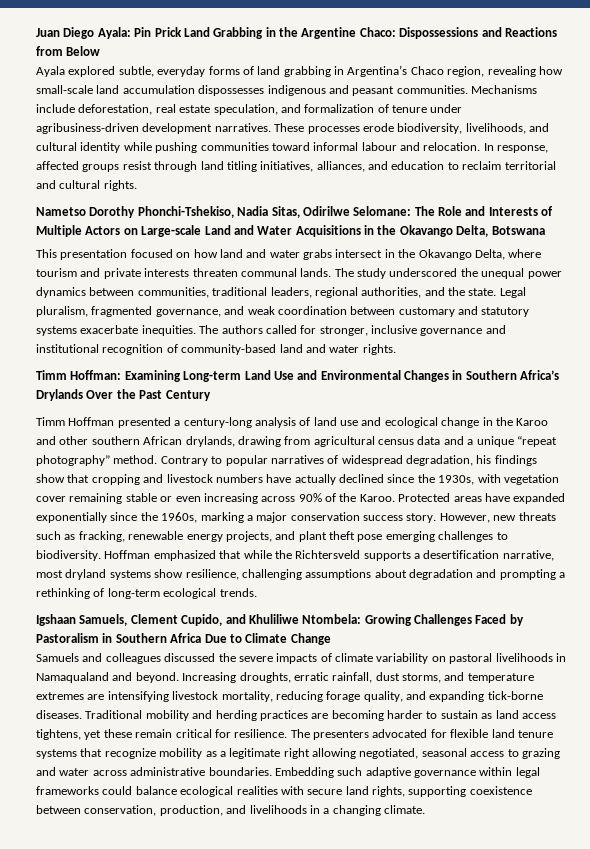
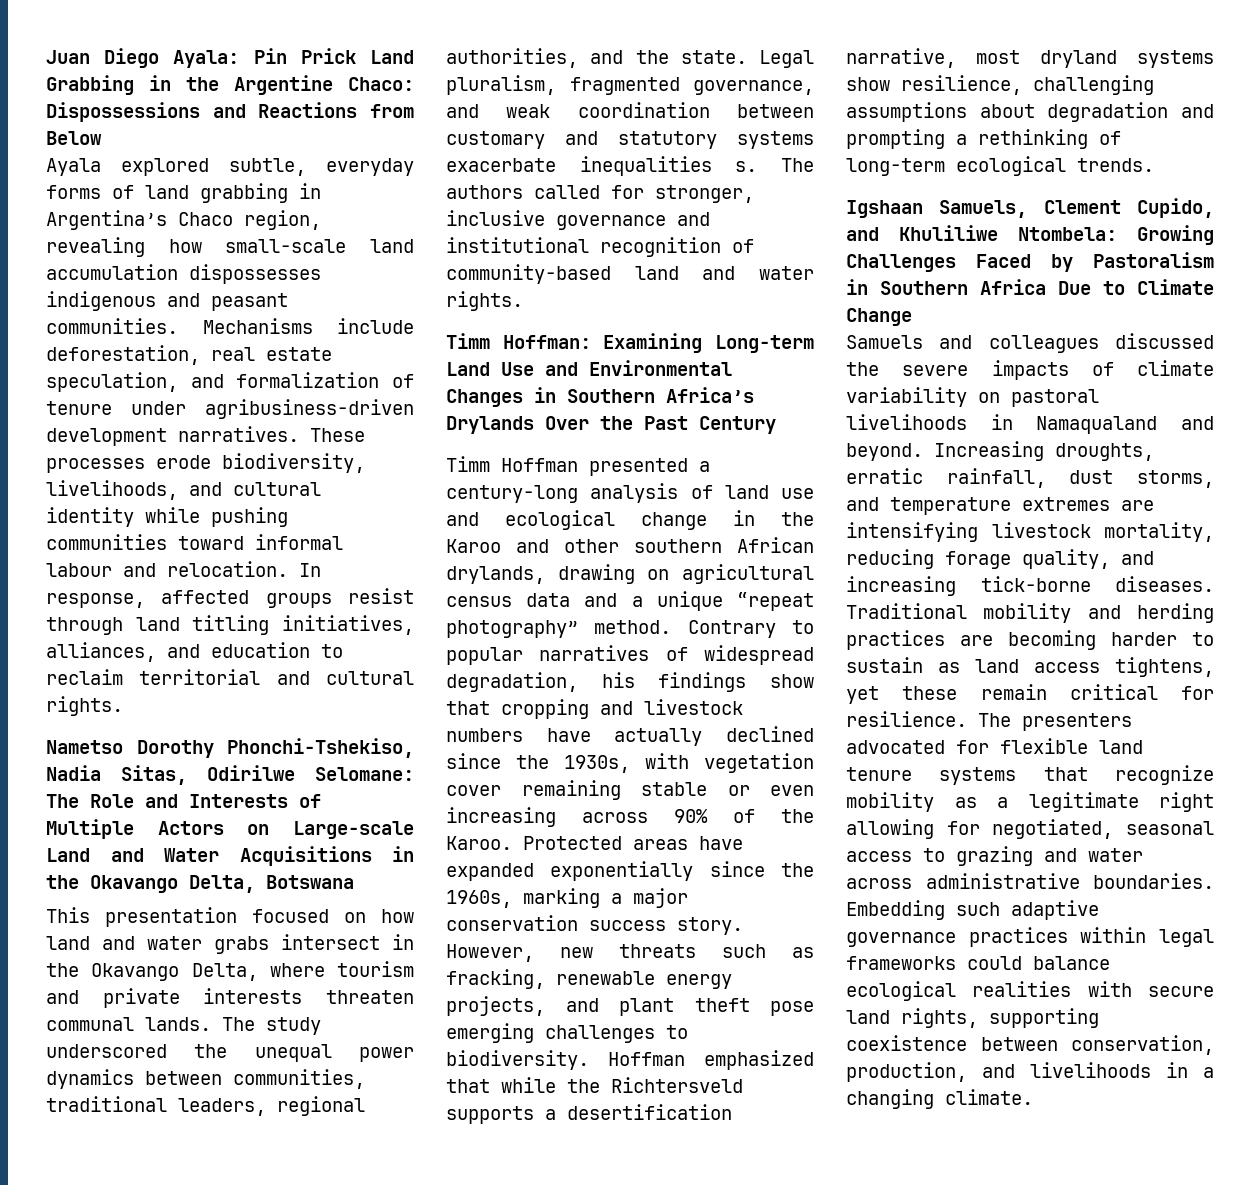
[141,325,196,336] inequities. -> [579,156,758,176] inequalities s.
[284,436,311,445] from -> [647,569,670,580] on
[429,691,485,702] expanding -> [846,576,956,596] increasing
(356, 753) none -> [946,821,980,835] for
(476, 774) none -> [968,927,1068,947] practices

